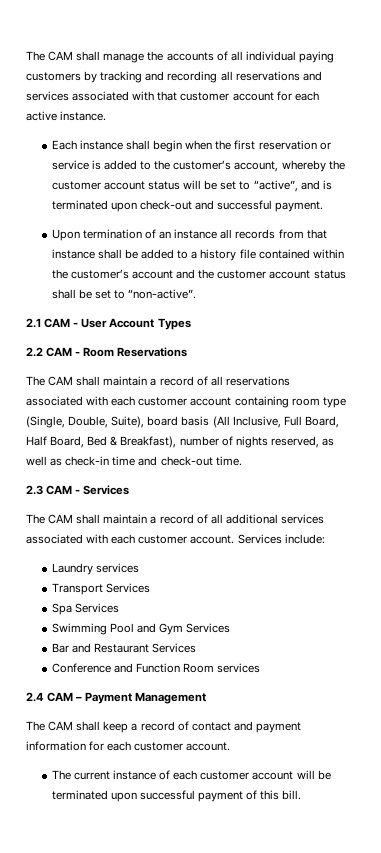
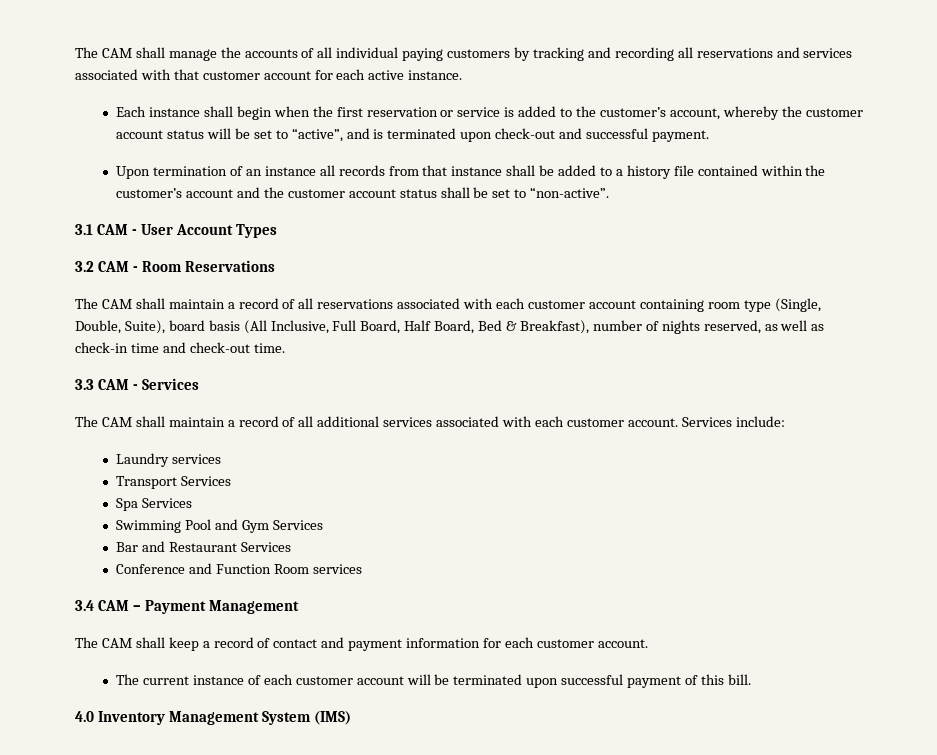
[26,318,41,328] 2.1 -> [75,224,93,235] 3.1
[26,347,43,357] 2.2 -> [75,261,94,272] 3.2
[26,485,43,495] 2.3 -> [75,379,94,390] 3.3
[26,692,44,702] 2.4 -> [75,600,94,611] 3.4
(302, 795) none -> [75,711,351,725] // 4.0 Inventory Management System (IMS)

